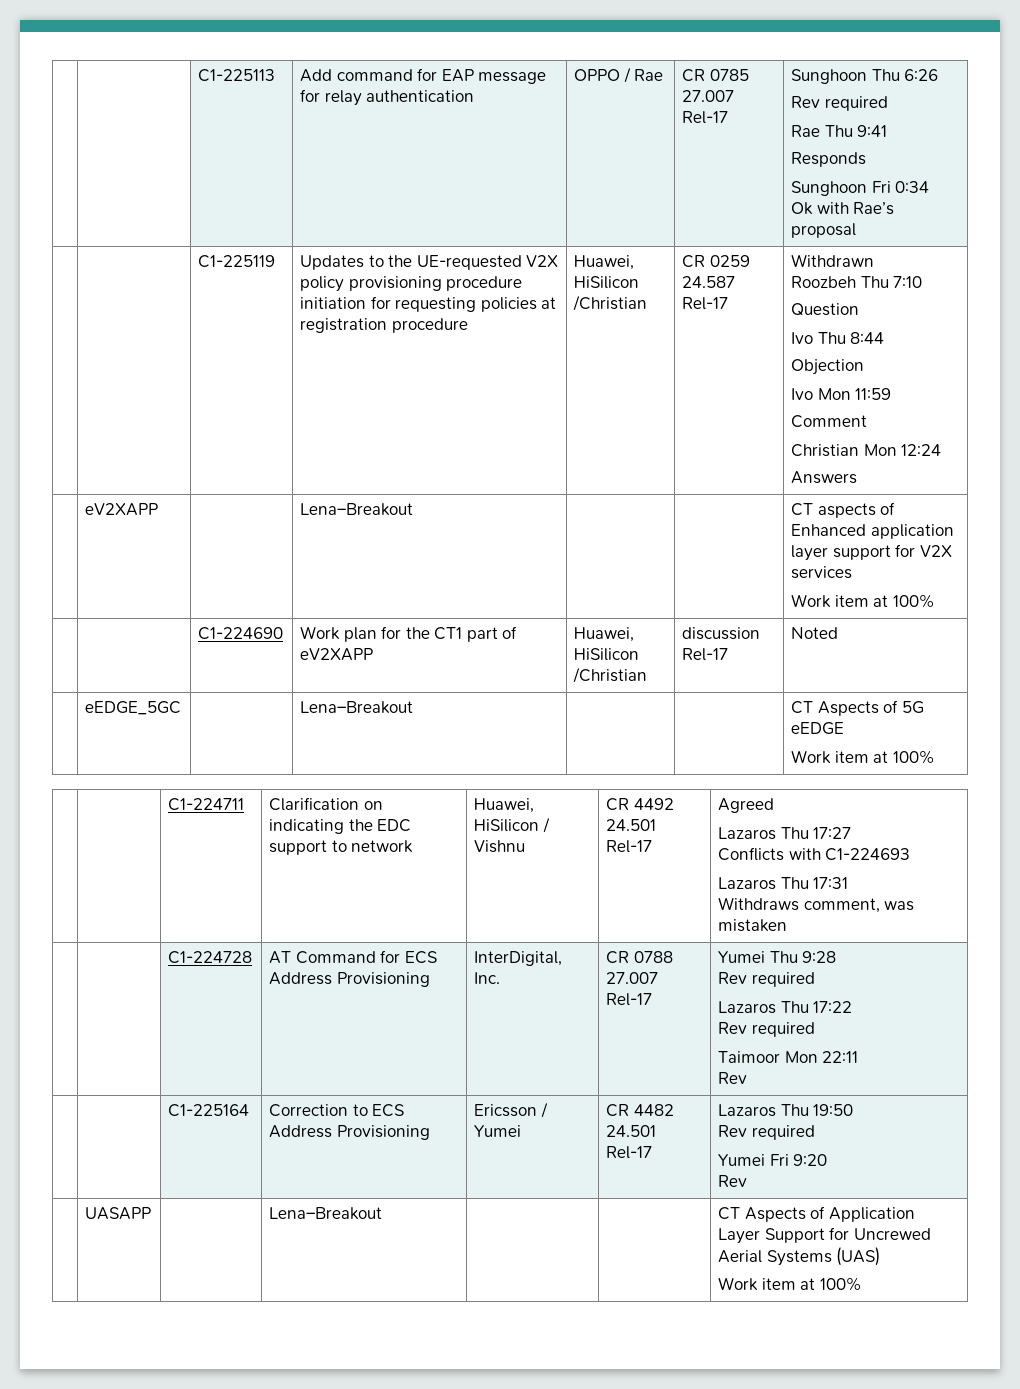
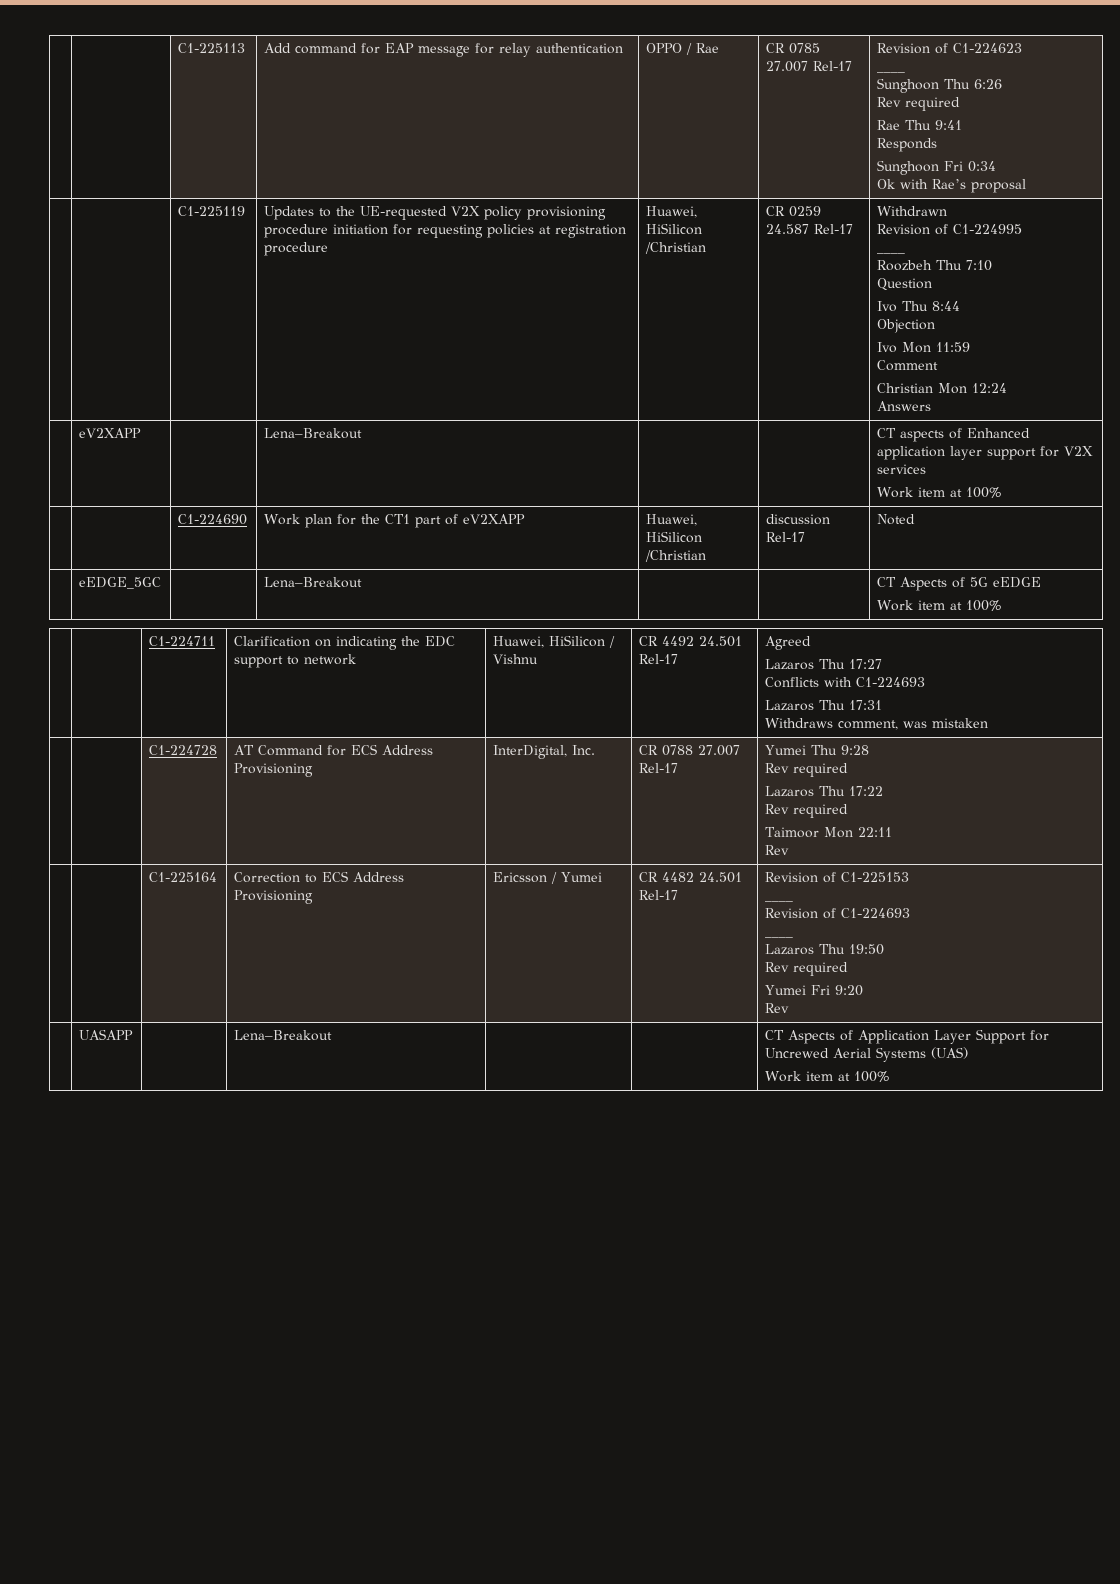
(728, 117) none -> [876,43,1022,54] [876,71,905,73] Revision of C1-224623 // ____ //
(874, 260) none -> [876,224,1022,235] [876,252,905,254] // Revision of C1-224995 // ____
(652, 1152) none -> [764,872,909,883] [764,900,793,902] [764,908,910,919] [764,936,793,938] Revision of C1-225153 // ____ // Revision of C1-224693 // ____ //

